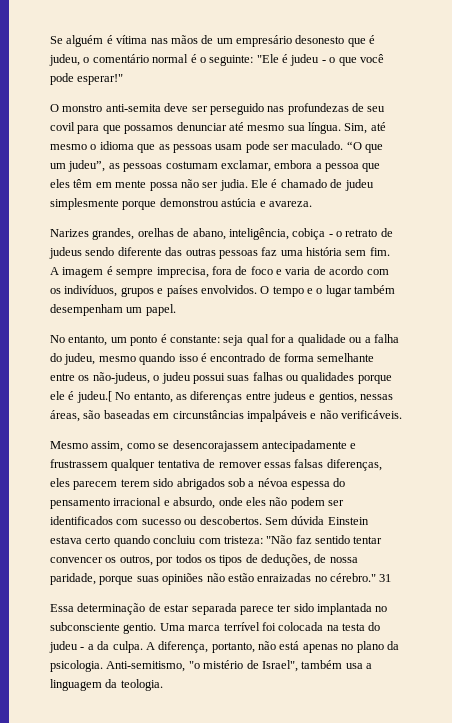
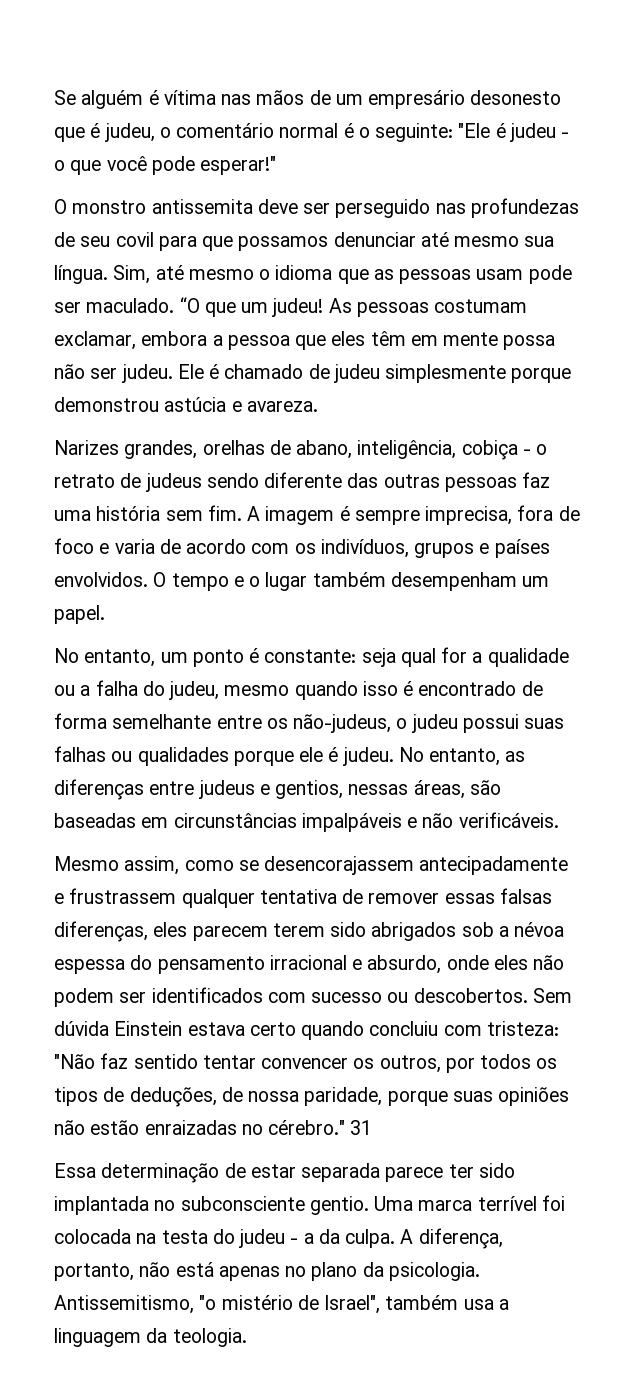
[105,104,161,112] anti-semita -> [151,199,253,214] antissemita
[68,160,120,172] judeu”, as -> [272,298,352,317] judeu! As
[219,179,248,191] judia. -> [121,364,173,383] judeu.
[76,391,112,403] judeu.[ -> [342,747,394,766] judeu.
[106,661,186,672] Anti-semitismo, -> [54,1295,194,1314] Antissemitismo,

